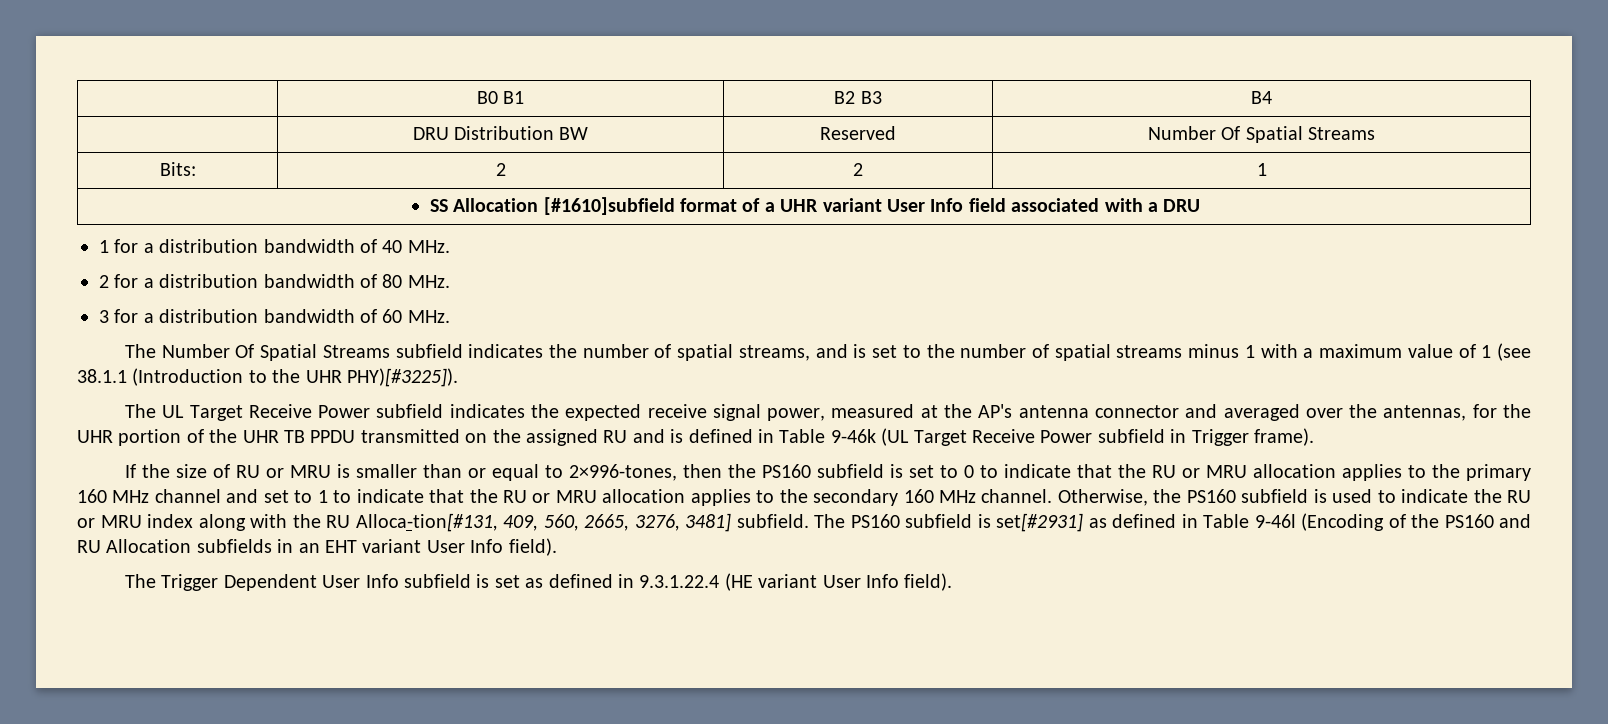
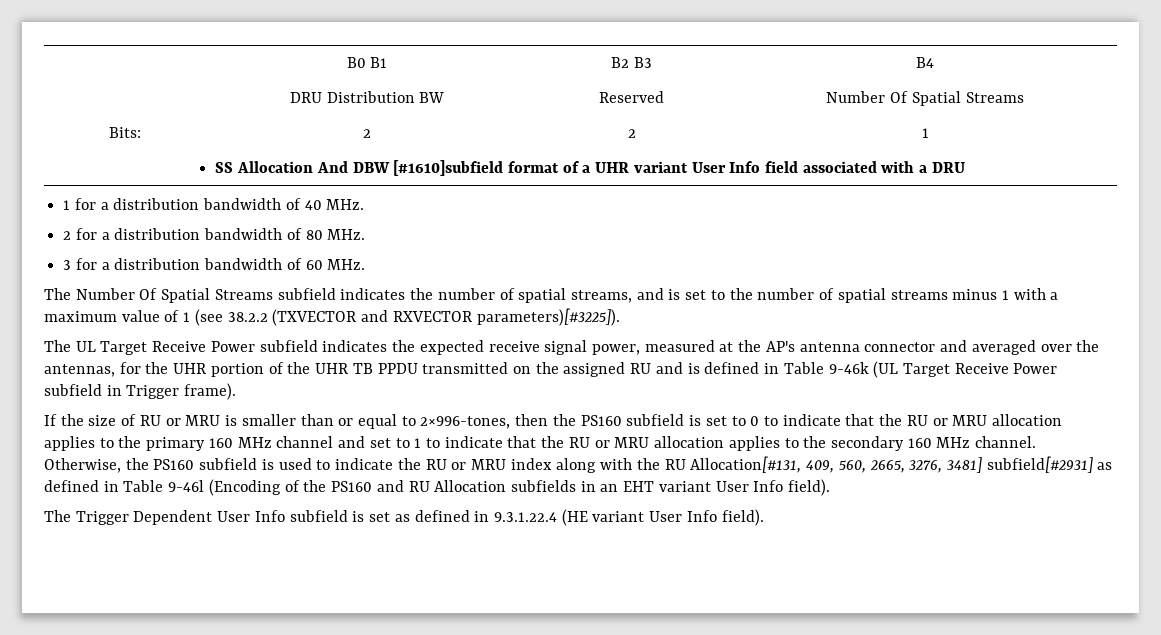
(539, 205) none -> [316,161,390,173] And DBW
[77,368,458,387] 38.1.1 (Introduction to the UHR PHY)[#3225]). -> [227,308,620,326] 38.2.2 (TXVECTOR and RXVECTOR parameters)[#3225]).
[355,513,498,532] Alloca-tion[#131, -> [690,456,802,473] Allocation[#131,
[736,513,1083,532] subfield. The PS160 subfield is set[#2931] -> [986,456,1093,473] subfield[#2931]

